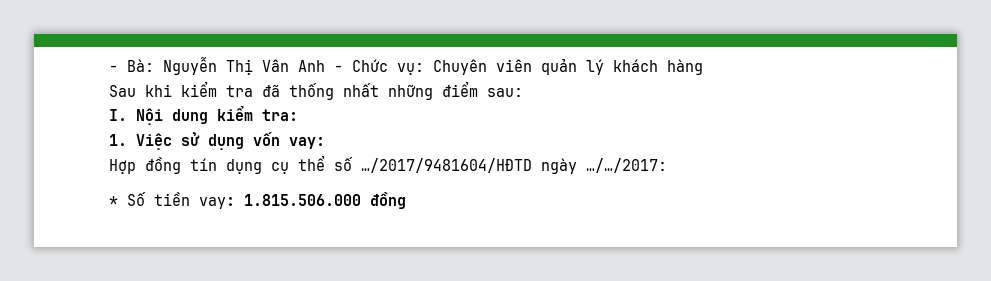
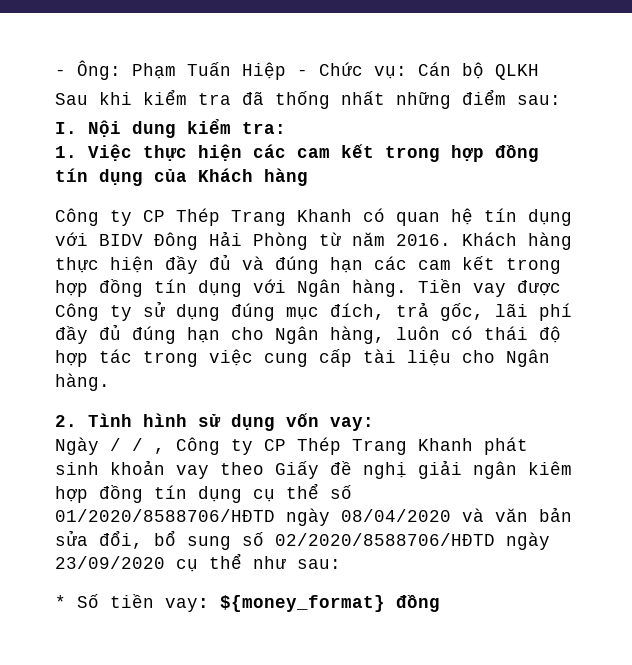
[109,57,703,75] - Bà: Nguyễn Thị Vân Anh - Chức vụ: Chuyên viên quản lý khách hàng -> [55,60,539,80] - Ông: Phạm Tuấn Hiệp - Chức vụ: Cán bộ QLKH
[181,132,325,150] [109,159,136,174] sử dụng vốn vay: // Hợp -> [143,144,539,162] [55,168,308,186] [55,208,572,226] [55,231,572,250] [55,254,561,274] [55,279,561,297] [55,301,572,321] [55,324,561,344] [55,349,550,367] [55,373,110,391] [55,413,374,431] [55,437,528,455] [55,460,572,479] [55,486,88,503] thực hiện các cam kết trong hợp đồng tín dụng của Khách hàng // Công ty CP Thép Trang Khanh có quan hệ tín dụng với BIDV Đông Hải Phòng từ năm 2016. Khách hàng thực hiện đầy đủ và đúng hạn các cam kết trong hợp đồng tín dụng với Ngân hàng. Tiền vay được Công ty sử dụng đúng mục đích, trả gốc, lãi phí đầy đủ đúng hạn cho Ngân hàng, luôn có thái độ hợp tác trong việc cung cấp tài liệu cho Ngân hàng. // 2. Tình hình sử dụng vốn vay: // Ngày / / , Công ty CP Thép Trang Khanh phát sinh khoản vay theo Giấy đề nghị giải ngân kiêm hợp
[361,158,667,174] …/2017/9481604/HĐTD ngày …/…/2017: -> [55,507,572,526] [55,530,550,550] [55,553,341,572] 01/2020/8588706/HĐTD ngày 08/04/2020 và văn bản sửa đổi, bổ sung số 02/2020/8588706/HĐTD ngày 23/09/2020 cụ thể như sau:
[244,194,361,206] 1.815.506.000 -> [220,595,385,612] ${money_format}

